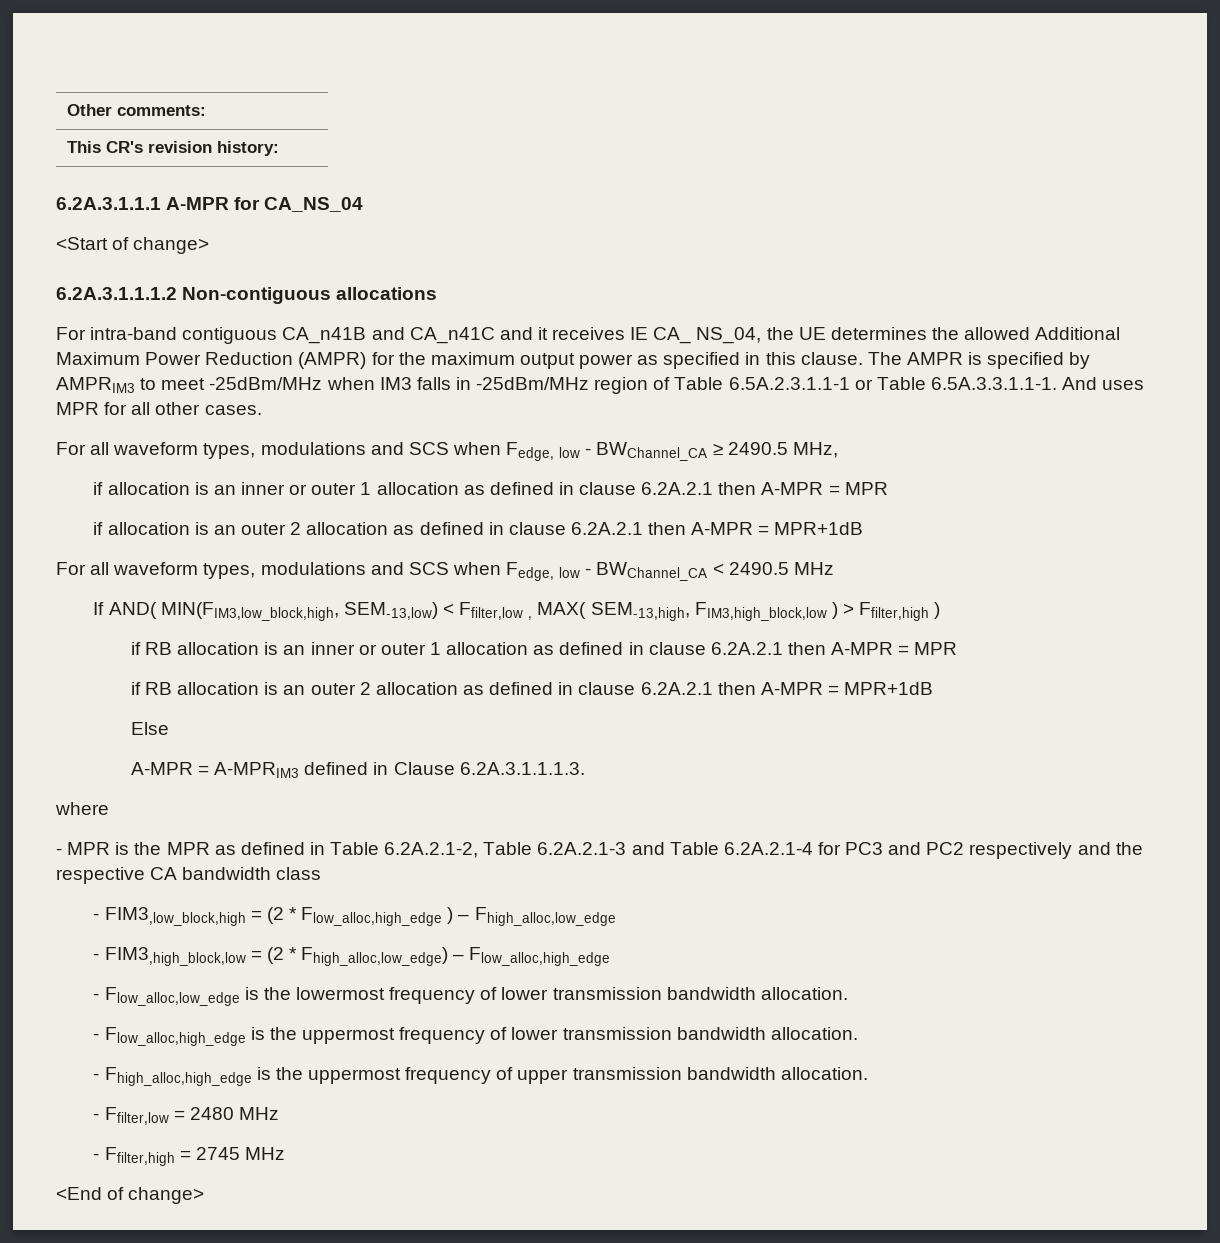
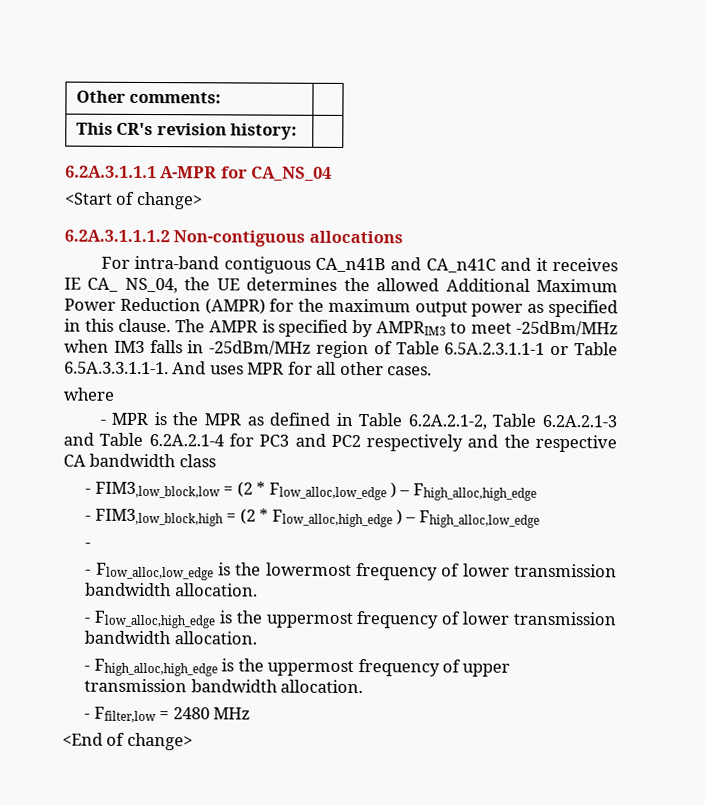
[56,442,838,461] [93,482,888,495] [93,522,864,535] [56,562,834,581] [93,602,941,621] [130,642,958,655] [130,682,934,695] [130,722,169,735] [130,762,585,778] // For all waveform types, modulations and SCS when Fedge, low - BWChannel_CA ≥ 2490.5 MHz, // if allocation is an inner or outer 1 allocation as defined in clause 6.2A.2.1 then A-MPR = MPR // if allocation is an outer 2 allocation as defined in clause 6.2A.2.1 then A-MPR = MPR+1dB // For all waveform types, modulations and SCS when Fedge, low - BWChannel_CA < 2490.5 MHz // If AND( MIN(FIM3,low_block,high, SEM-13,low) < Ffilter,low , MAX( SEM-13,high, FIM3,high_block,low ) > Ffilter,high ) // if RB allocation is an inner or outer 1 allocation as defined in clause 6.2A.2.1 then A-MPR = MPR // if RB allocation is an outer 2 allocation as defined in clause 6.2A.2.1 then A-MPR = MPR+1dB // Else // A-MPR = A-MPRIM3 defined in Clause 6.2A.3.1.1.1.3. -> (433, 371) none
(322, 873) none -> [85,481,537,501] // - FIM3,low_block,low = (2 * Flow_alloc,low_edge ) – Fhigh_alloc,high_edge
[104,947,611,966] FIM3,high_block,low = (2 * Fhigh_alloc,low_edge) – Flow_alloc,high_edge -> (92, 545) none
[93,1147,286,1166] // - Ffilter,high = 2745 MHz -> (251, 713) none

